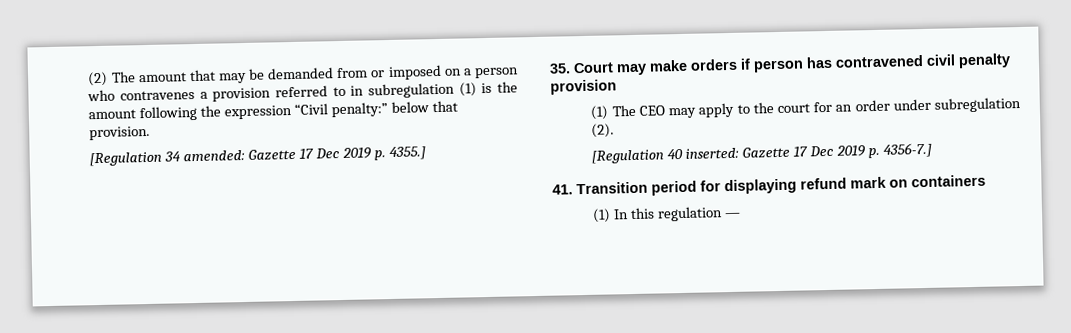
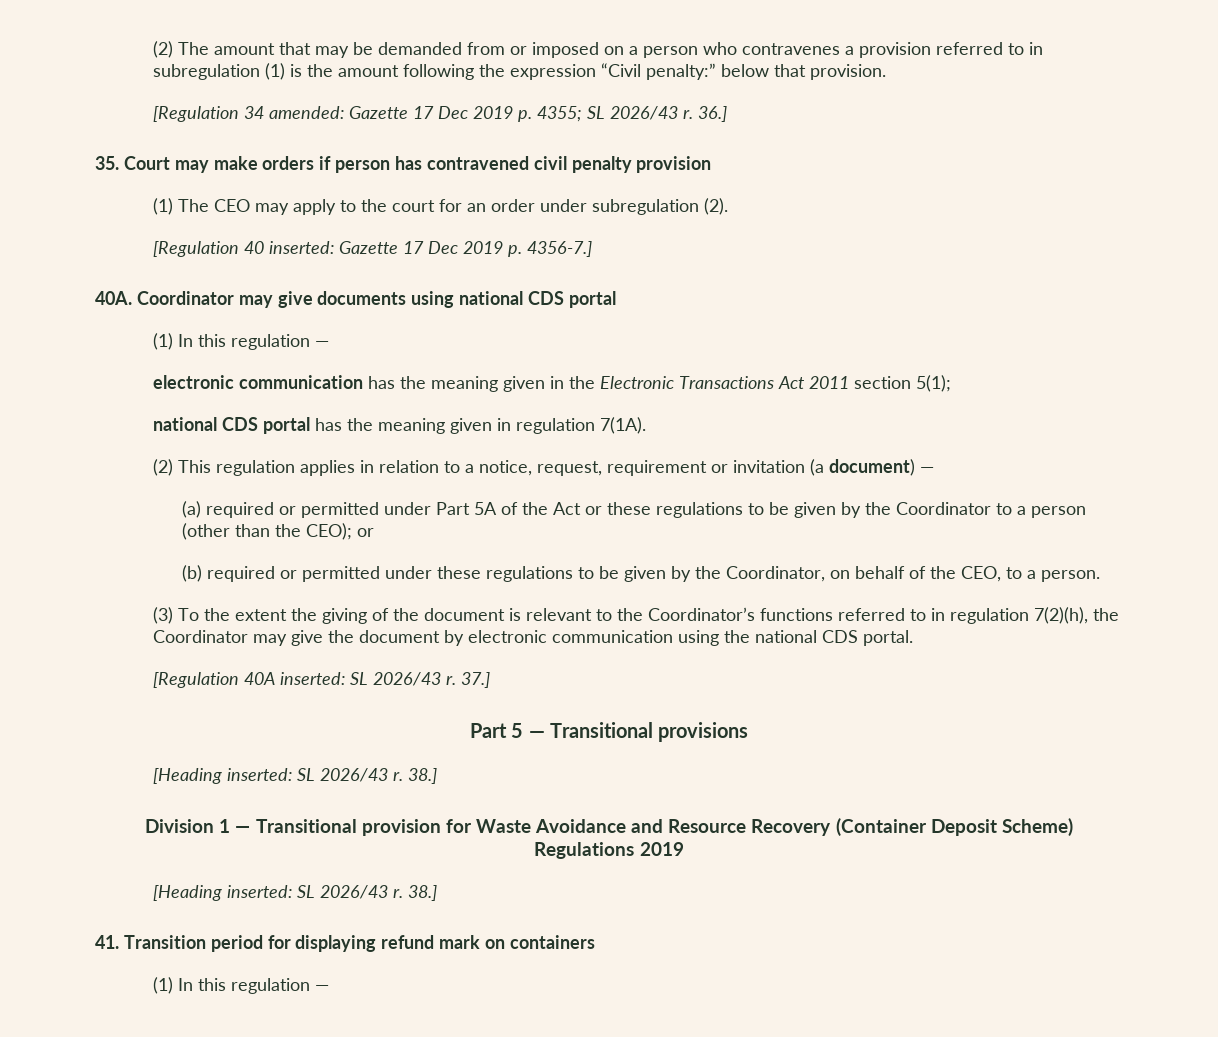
[388,146,426,161] 4355.] -> [537,106,728,122] 4355; SL 2026/43 r. 36.]
(932, 150) none -> [95,291,616,308] [153,333,330,350] [153,375,952,392] [153,417,647,434] [153,459,935,476] [182,501,1087,518] [182,523,375,540] [182,565,1101,582] [153,607,1120,624] [153,630,914,646] [153,672,491,688] [469,722,749,742] [153,768,438,784] [145,818,1073,836] [534,842,684,859] [153,885,438,901] // 40A. Coordinator may give documents using national CDS portal // (1) In this regulation — // electronic communication has the meaning given in the Electronic Transactions Act 2011 section 5(1); // national CDS portal has the meaning given in regulation 7(1A). // (2) This regulation applies in relation to a notice, request, requirement or invitation (a document) — // (a) required or permitted under Part 5A of the Act or these regulations to be given by the Coordinator to a person (other than the CEO); or // (b) required or permitted under these regulations to be given by the Coordinator, on behalf of the CEO, to a person. // (3) To the extent the giving of the document is relevant to the Coordinator’s functions referred to in regulation 7(2)(h), the Coordinator may give the document by electronic communication using the national CDS portal. // [Regulation 40A inserted: SL 2026/43 r. 37.] // Part 5 — Transitional provisions // [Heading inserted: SL 2026/43 r. 38.] // Division 1 — Transitional provision for Waste Avoidance and Resource Recovery (Container Deposit Scheme) Regulations 2019 // [Heading inserted: SL 2026/43 r. 38.]

